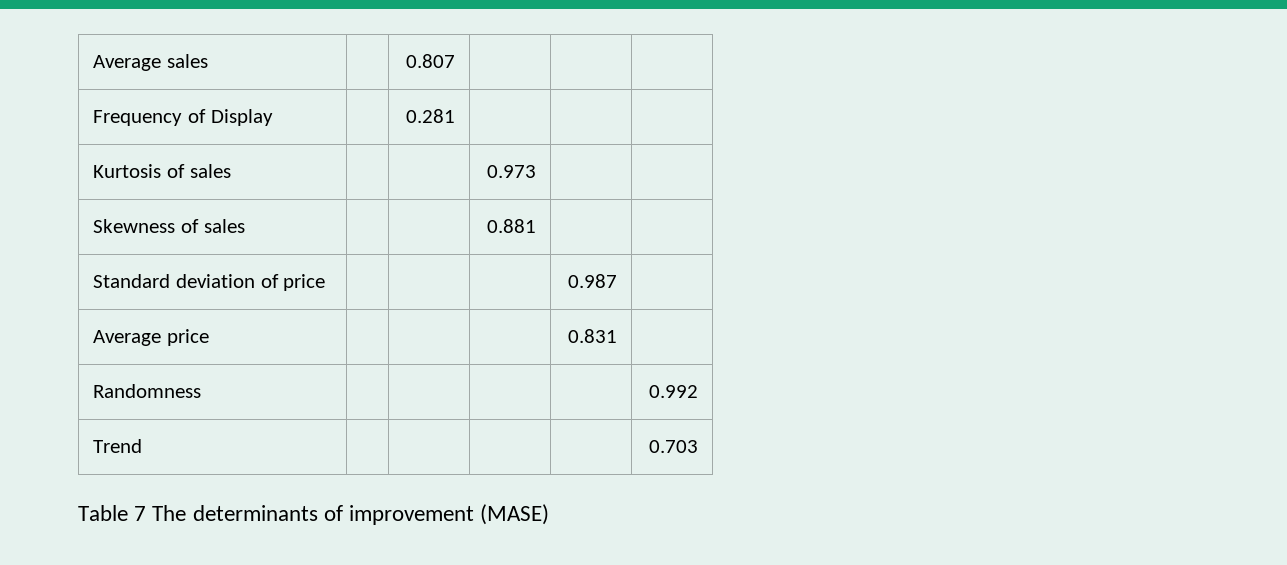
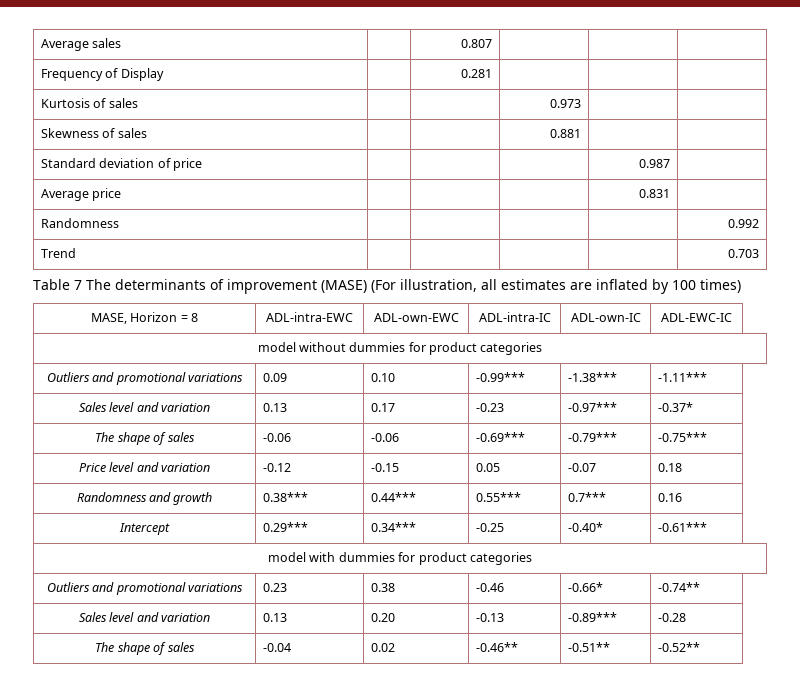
(550, 514) none -> [371,279,741,294] [90,312,199,324] [266,312,353,322] [373,313,459,322] [478,312,551,322] [570,313,641,322] [661,313,732,322] [257,342,543,355] [46,372,244,385] [263,373,288,382] [371,373,396,382] [476,372,526,382] [568,372,618,382] [658,372,708,382] [78,402,211,412] [263,403,288,412] [371,403,396,412] [476,403,505,412] [568,402,618,412] [658,402,694,412] [95,432,195,445] [263,433,292,442] [371,433,400,442] [476,432,526,442] [568,432,618,442] [658,432,708,442] [78,462,211,472] [263,463,292,472] [371,463,400,472] [476,463,501,472] [568,463,597,472] [658,463,683,472] [76,492,213,505] [263,492,309,502] [371,492,417,502] [476,492,522,502] [568,492,607,502] [658,493,683,502] [119,523,170,535] [263,522,309,532] [371,522,417,532] [476,523,505,532] [568,522,604,532] [658,522,708,532] [268,552,532,565] [46,582,244,595] [263,583,288,592] [371,583,396,592] [476,583,505,592] [568,582,604,592] [658,582,701,592] [78,612,211,622] [263,613,288,622] [371,613,396,622] [476,613,505,622] [568,612,618,622] [658,613,687,622] [95,642,195,655] [263,643,292,652] [371,643,396,652] [476,642,519,652] [568,642,611,652] [658,642,701,652] (For illustration, all estimates are inflated by 100 times) // MASE, Horizon = 8 | ADL-intra-EWC | ADL-own-EWC | ADL-intra-IC | ADL-own-IC | ADL-EWC-IC // model without dummies for product categories // Outliers and promotional variations | 0.09 | 0.10 | -0.99*** | -1.38*** | -1.11*** // Sales level and variation | 0.13 | 0.17 | -0.23 | -0.97*** | -0.37* // The shape of sales | -0.06 | -0.06 | -0.69*** | -0.79*** | -0.75*** // Price level and variation | -0.12 | -0.15 | 0.05 | -0.07 | 0.18 // Randomness and growth | 0.38*** | 0.44*** | 0.55*** | 0.7*** | 0.16 // Intercept | 0.29*** | 0.34*** | -0.25 | -0.40* | -0.61*** // model with dummies for product categories // Outliers and promotional variations | 0.23 | 0.38 | -0.46 | -0.66* | -0.74** // Sales level and variation | 0.13 | 0.20 | -0.13 | -0.89*** | -0.28 // The shape of sales | -0.04 | 0.02 | -0.46** | -0.51** | -0.52**

